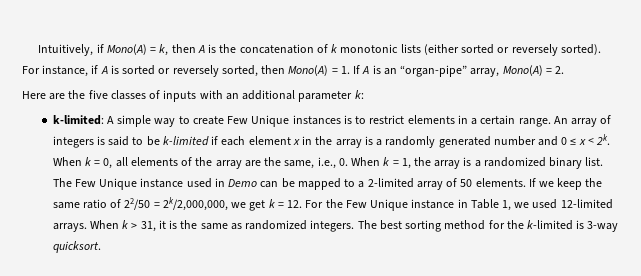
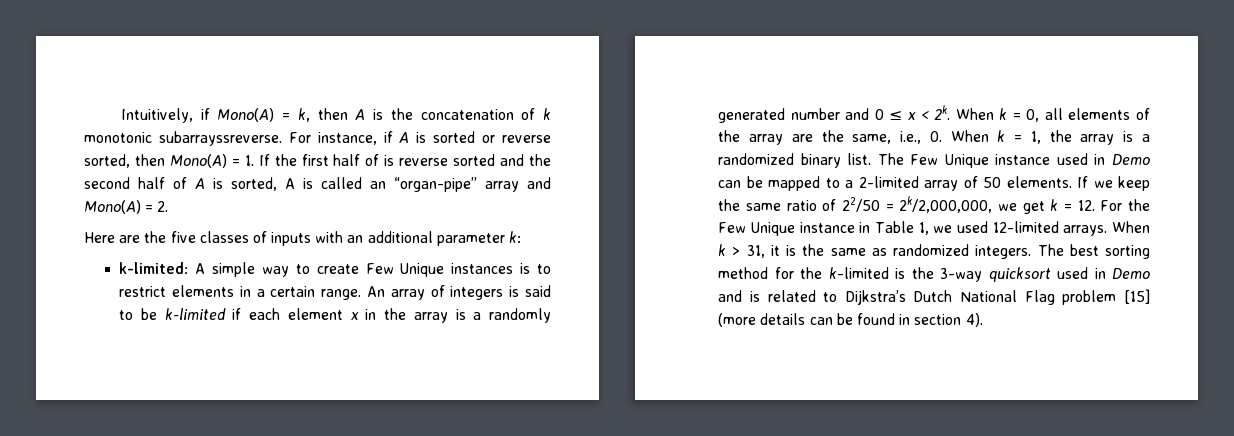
[400,44,601,56] lists (either sorted or reversely sorted). -> [158,131,282,146] subarrayssreverse.
[172,65,219,77] reversely -> [502,135,552,143] reverse
[362,65,500,77] A is an “organ-pipe” array, -> [274,154,551,166] [84,177,551,192] the first half of is reverse sorted and the second half of A is sorted, A is called an “organ-pipe” array and
[587,221,619,232] [52,241,101,253] 3-way quicksort. -> [911,267,1150,282] [718,289,1150,305] [718,313,983,327] the 3-way quicksort used in Demo and is related to Dijkstra’s Dutch National Flag problem [15] (more details can be found in section 4).

